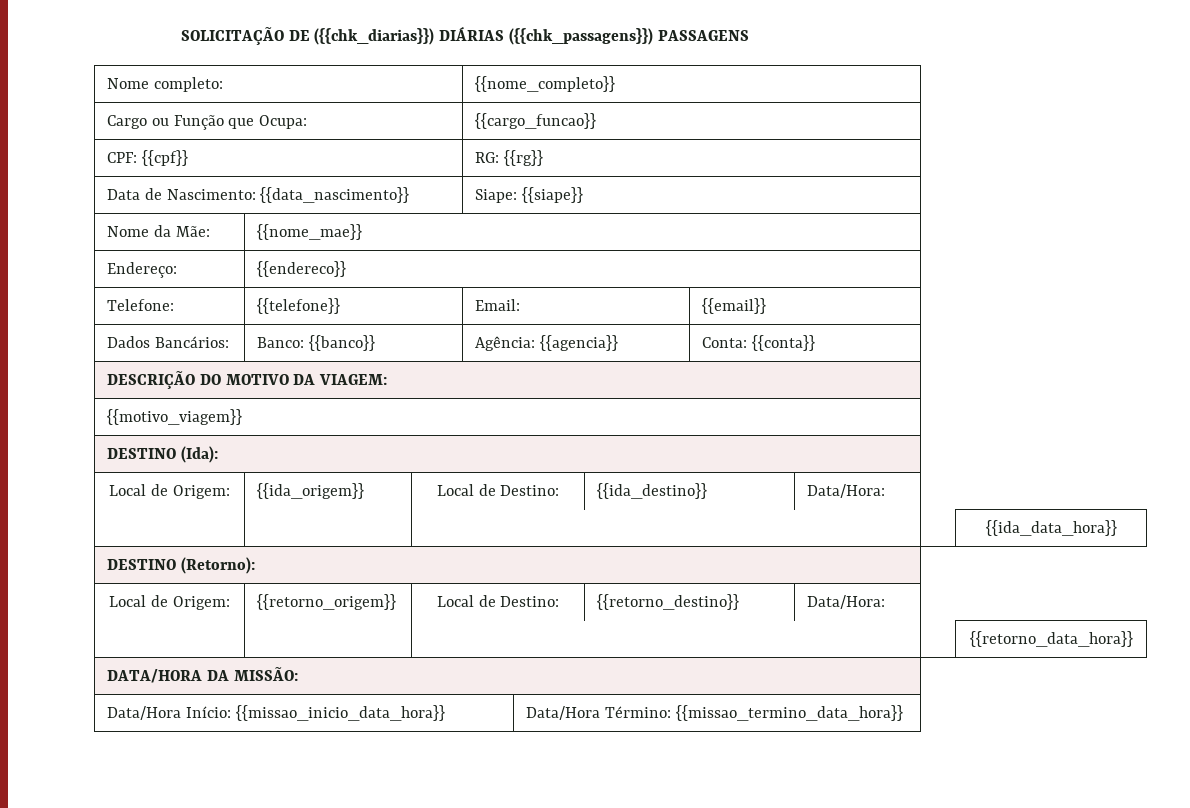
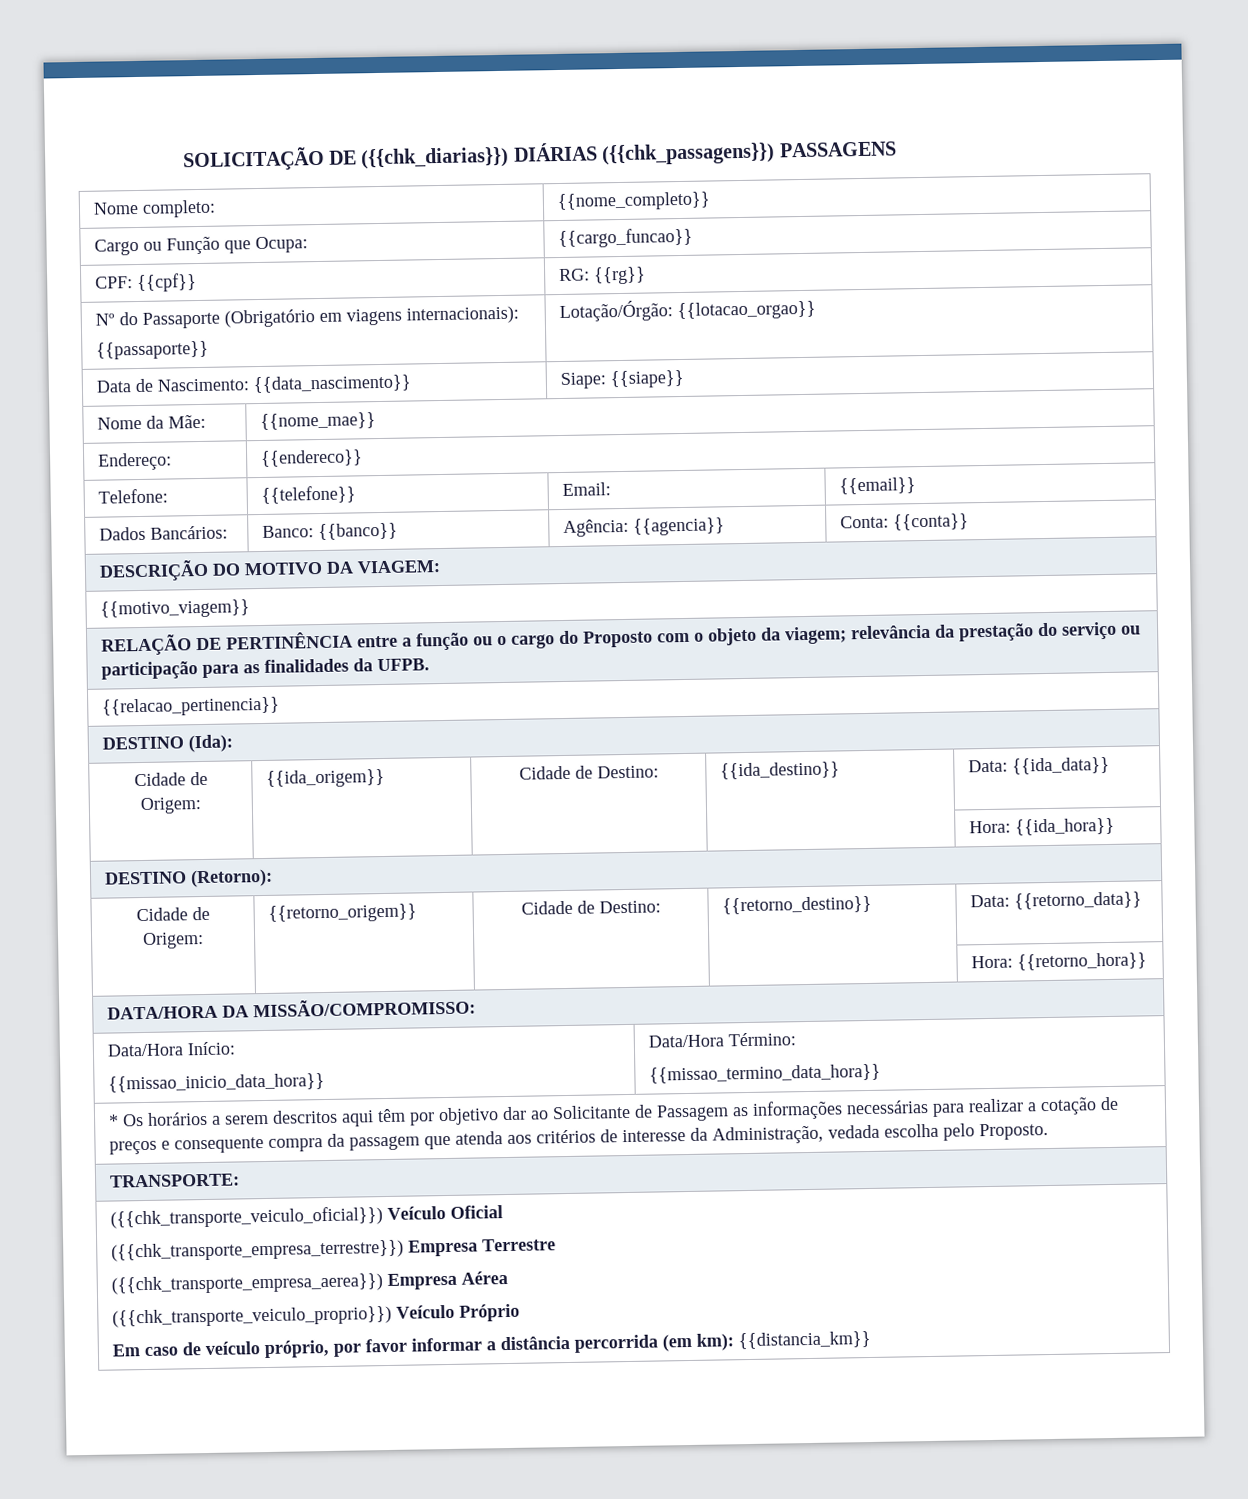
(544, 158) none -> [94,305,519,329] [95,340,209,360] [558,300,816,323] // Nº do Passaporte (Obrigatório em viagens internacionais): // {{passaporte}} | Lotação/Órgão: {{lotacao_orgao}}
(243, 417) none -> [100,621,1141,656] [100,658,430,680] [101,696,280,717] // RELAÇÃO DE PERTINÊNCIA entre a função ou o cargo do Proposto com o objeto da viagem; relevância da prestação do serviço ou participação para as finalidades da UFPB. // {{relacao_pertinencia}}
[109,484,147,496] Local -> [133,772,186,787] Cidade
[436,484,474,496] Local -> [518,765,571,780] Cidade
[807,484,886,498] [985,520,1117,536] Data/Hora: // | | | | {{ida_data_hora}} -> [967,756,1110,775] [968,817,1115,836] Data: {{ida_data}} // | | | | Hora: {{ida_hora}}
[109,595,147,607] Local -> [135,907,188,922] Cidade
[436,595,474,607] Local -> [520,900,573,915] Cidade
[807,595,886,609] [969,631,1133,647] Data/Hora: // | | | | {{retorno_data_hora}} -> [969,891,1142,910] [970,952,1147,971] Data: {{retorno_data}} // | | | | Hora: {{retorno_hora}}
[233,667,298,681] MISSÃO: -> [252,997,476,1018] MISSÃO/COMPROMISSO:
(232, 712) none -> (236, 1048) //
(672, 712) none -> (796, 1039) //
(903, 713) none -> [107,1096,1119,1127] [108,1123,1049,1155] [108,1173,240,1188] [109,1205,503,1229] [110,1238,556,1262] [110,1271,508,1295] [111,1303,520,1328] [111,1330,871,1359] // * Os horários a serem descritos aqui têm por objetivo dar ao Solicitante de Passagem as informações necessárias para realizar a cotação de preços e consequente compra da passagem que atenda aos critérios de interesse da Administração, vedada escolha pelo Proposto. // TRANSPORTE: // ({{chk_transporte_veiculo_oficial}}) Veículo Oficial // ({{chk_transporte_empresa_terrestre}}) Empresa Terrestre // ({{chk_transporte_empresa_aerea}}) Empresa Aérea // ({{chk_transporte_veiculo_proprio}}) Veículo Próprio // Em caso de veículo próprio, por favor informar a distância percorrida (em km): {{distancia_km}}

